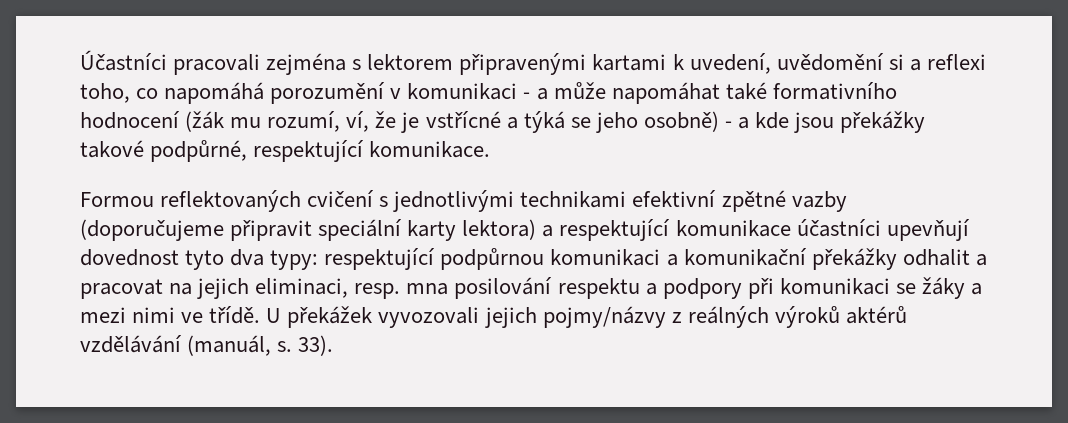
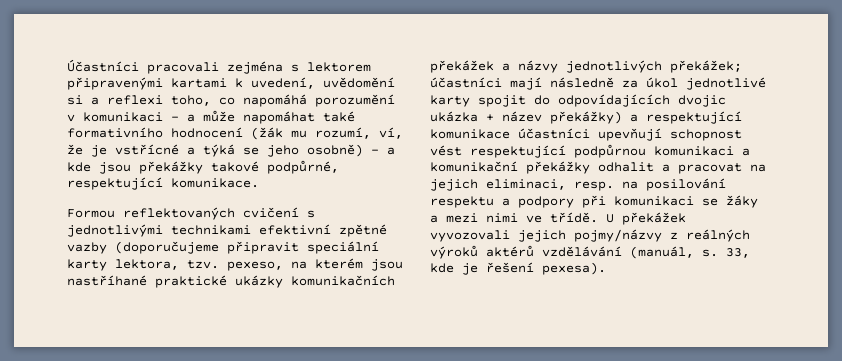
[462,219,537,240] lektora) -> [115,258,403,271] [67,275,395,288] [430,60,742,73] [430,77,766,90] [430,94,726,107] [430,111,622,124] lektora, tzv. pexeso, na kterém jsou nastříhané praktické ukázky komunikačních překážek a názvy jednotlivých překážek; účastníci mají následně za úkol jednotlivé karty spojit do odpovídajících dvojic ukázka + název překážky)
[80,249,319,270] dovednost tyto dva typy: -> [670,129,742,141] [430,145,462,156] schopnost vést
[406,283,449,295] mna -> [622,181,638,189] na
[298,335,334,356] 33). -> [726,248,750,258] [430,262,606,275] 33, kde je řešení pexesa).

